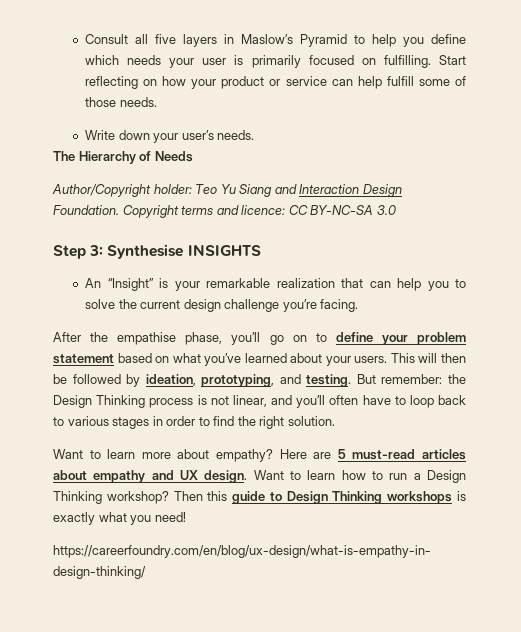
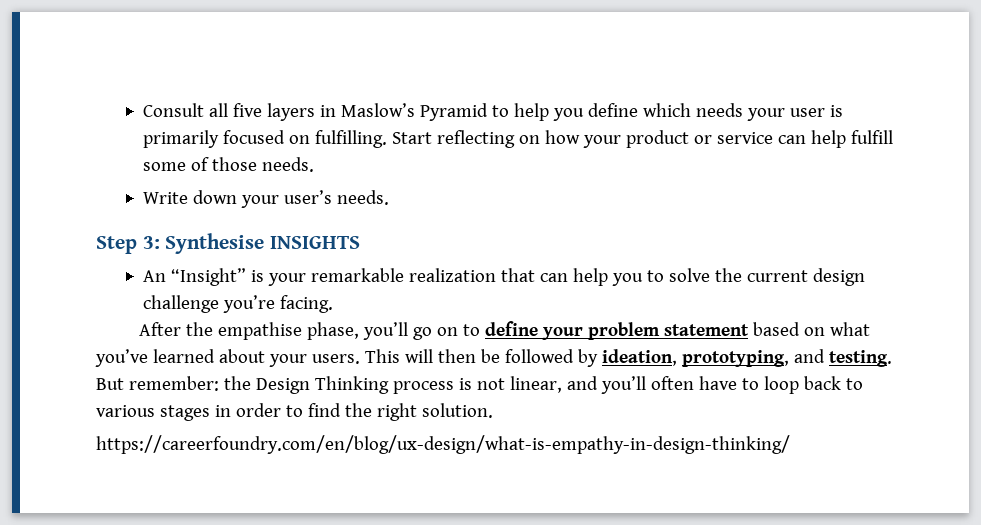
[53,151,193,164] [52,184,402,197] [53,205,397,218] // The Hierarchy of Needs // Author/Copyright holder: Teo Yu Siang and Interaction Design Foundation. Copyright terms and licence: CC BY-NC-SA 3.0 -> (389, 197) none
[53,449,467,462] [53,470,466,483] [53,491,466,504] [53,512,186,525] // Want to learn more about empathy? Here are 5 must-read articles about empathy and UX design. Want to learn how to run a Design Thinking workshop? Then this guide to Design Thinking workshops is exactly what you need! -> (493, 410) none

